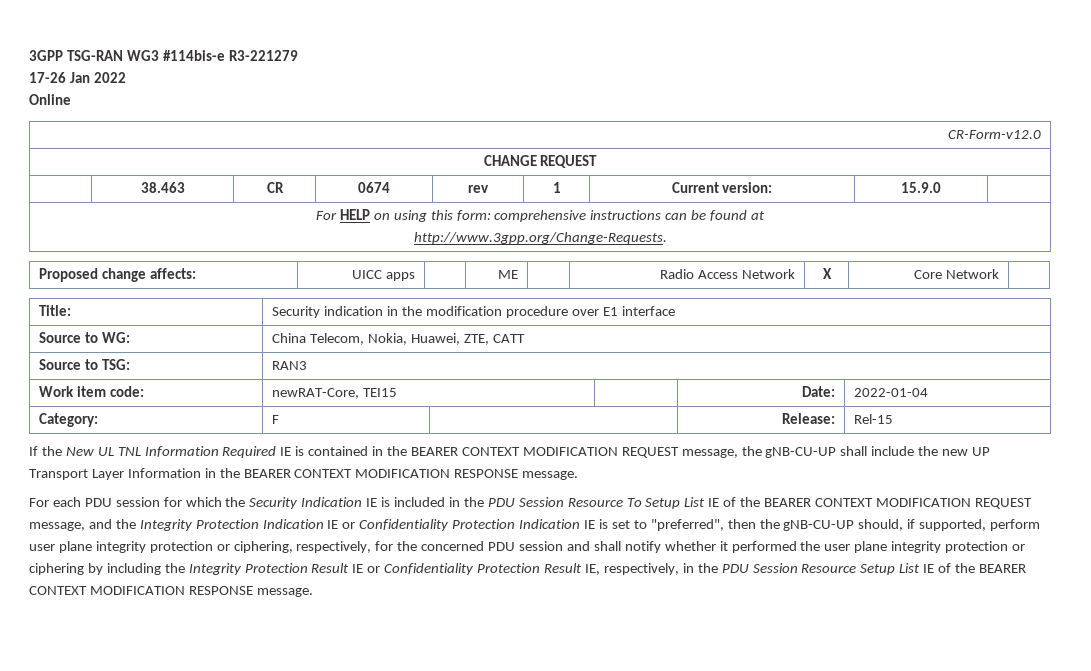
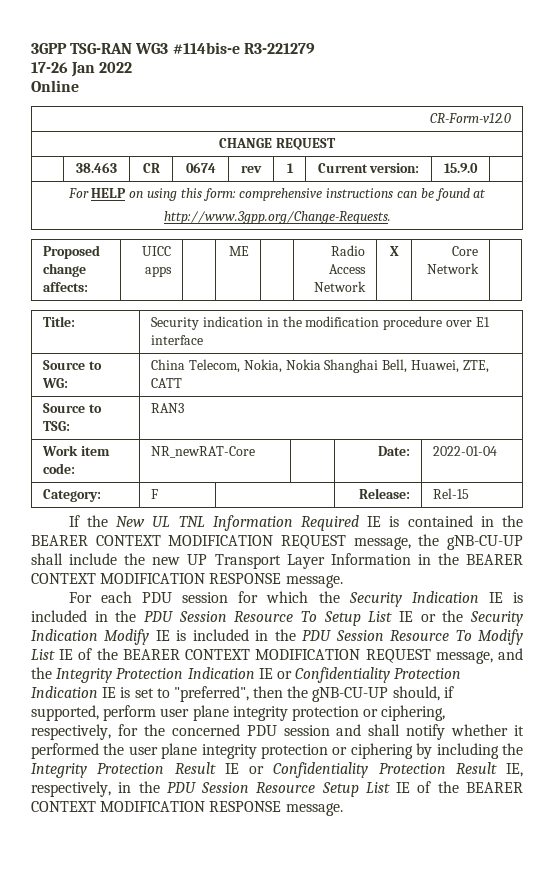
(408, 339) none -> [285,359,408,373] Nokia Shanghai Bell,
[272,388,398,399] newRAT-Core, TEI15 -> [151,446,256,458] NR_newRAT-Core
(720, 502) none -> [420,610,523,626] [31,629,523,645] [31,649,74,660] or the Security Indication Modify IE is included in the PDU Session Resource To Modify List IE

